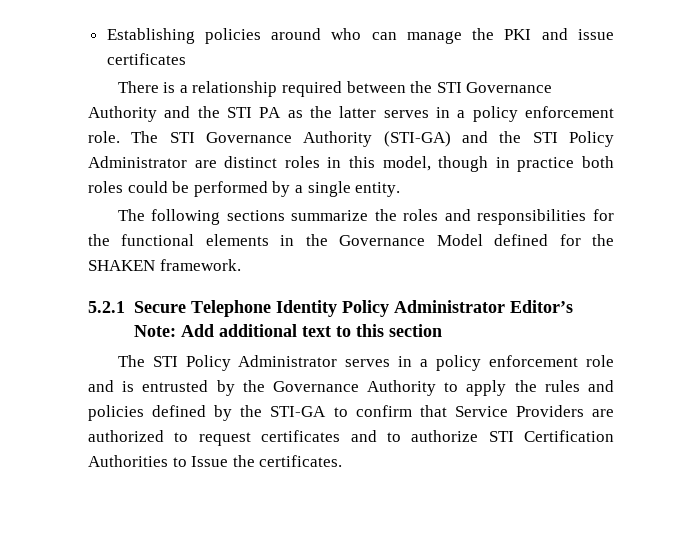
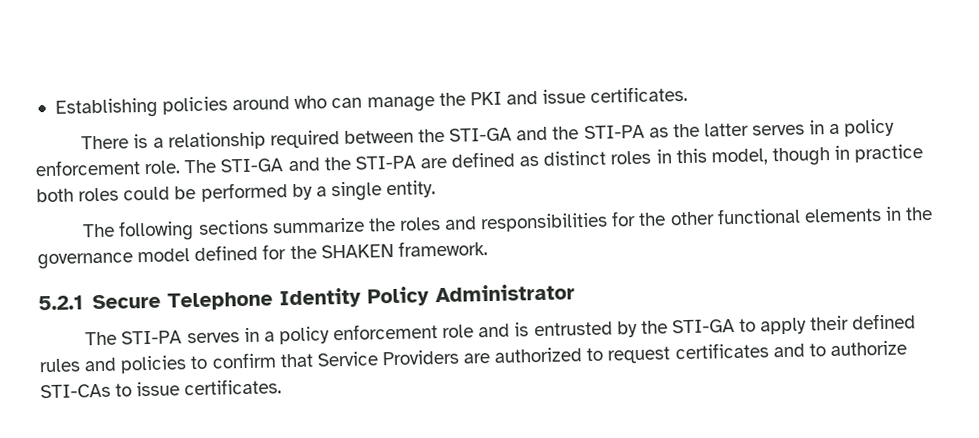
[106,53,186,65] certificates -> [590,85,689,103] certificates.
[436,82,553,93] [88,106,282,122] STI Governance Authority and the STI PA -> [449,124,645,142] STI-GA and the STI-PA
[169,131,614,147] [88,156,217,168] STI Governance Authority (STI-GA) and the STI Policy Administrator are -> [220,151,540,173] STI-GA and the STI-PA are defined as
(110, 240) none -> [669,211,715,226] other
[339,234,483,246] Governance Model -> [37,248,191,270] governance model
[509,300,573,313] [133,324,442,337] [117,355,338,371] Editor’s Note: Add additional text to this section // The STI Policy Administrator -> [85,330,183,346] // The STI-PA
[272,380,614,396] [88,405,327,421] Governance Authority to apply the rules and policies defined by the STI-GA -> [671,313,917,335] [39,355,188,374] STI-GA to apply their defined rules and policies
[488,430,614,442] [88,455,255,467] STI Certification Authorities to Issue the -> [40,381,181,399] STI-CAs to issue

